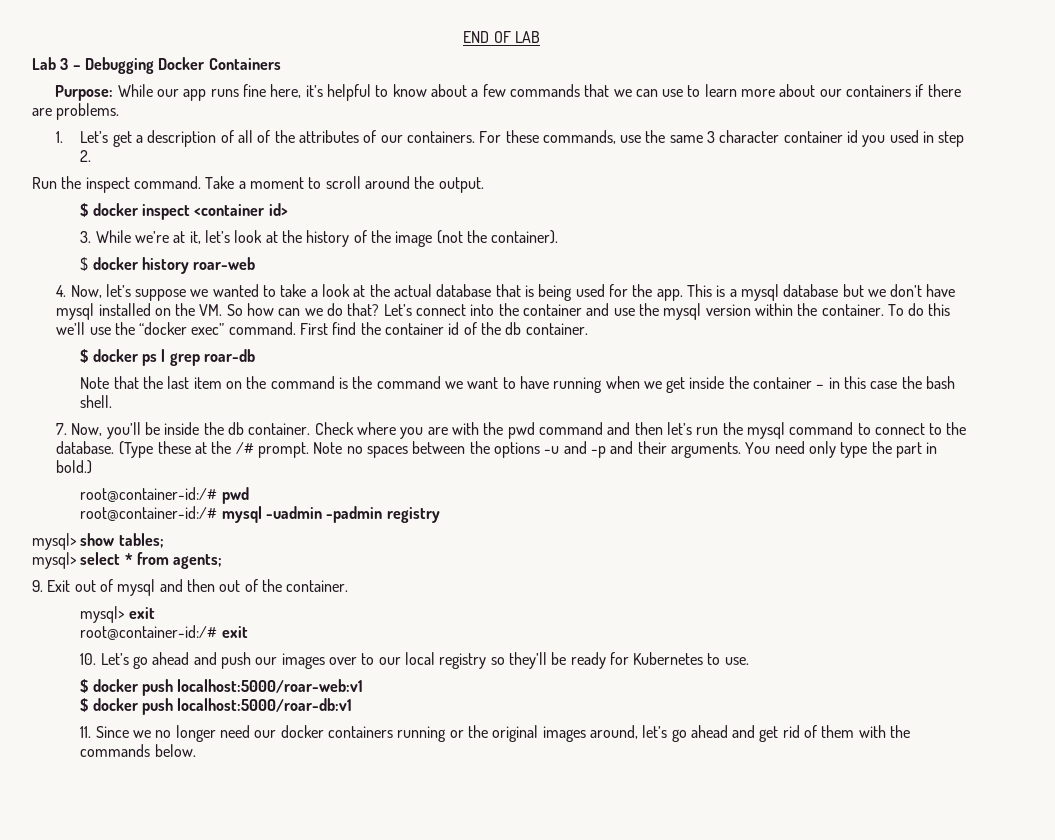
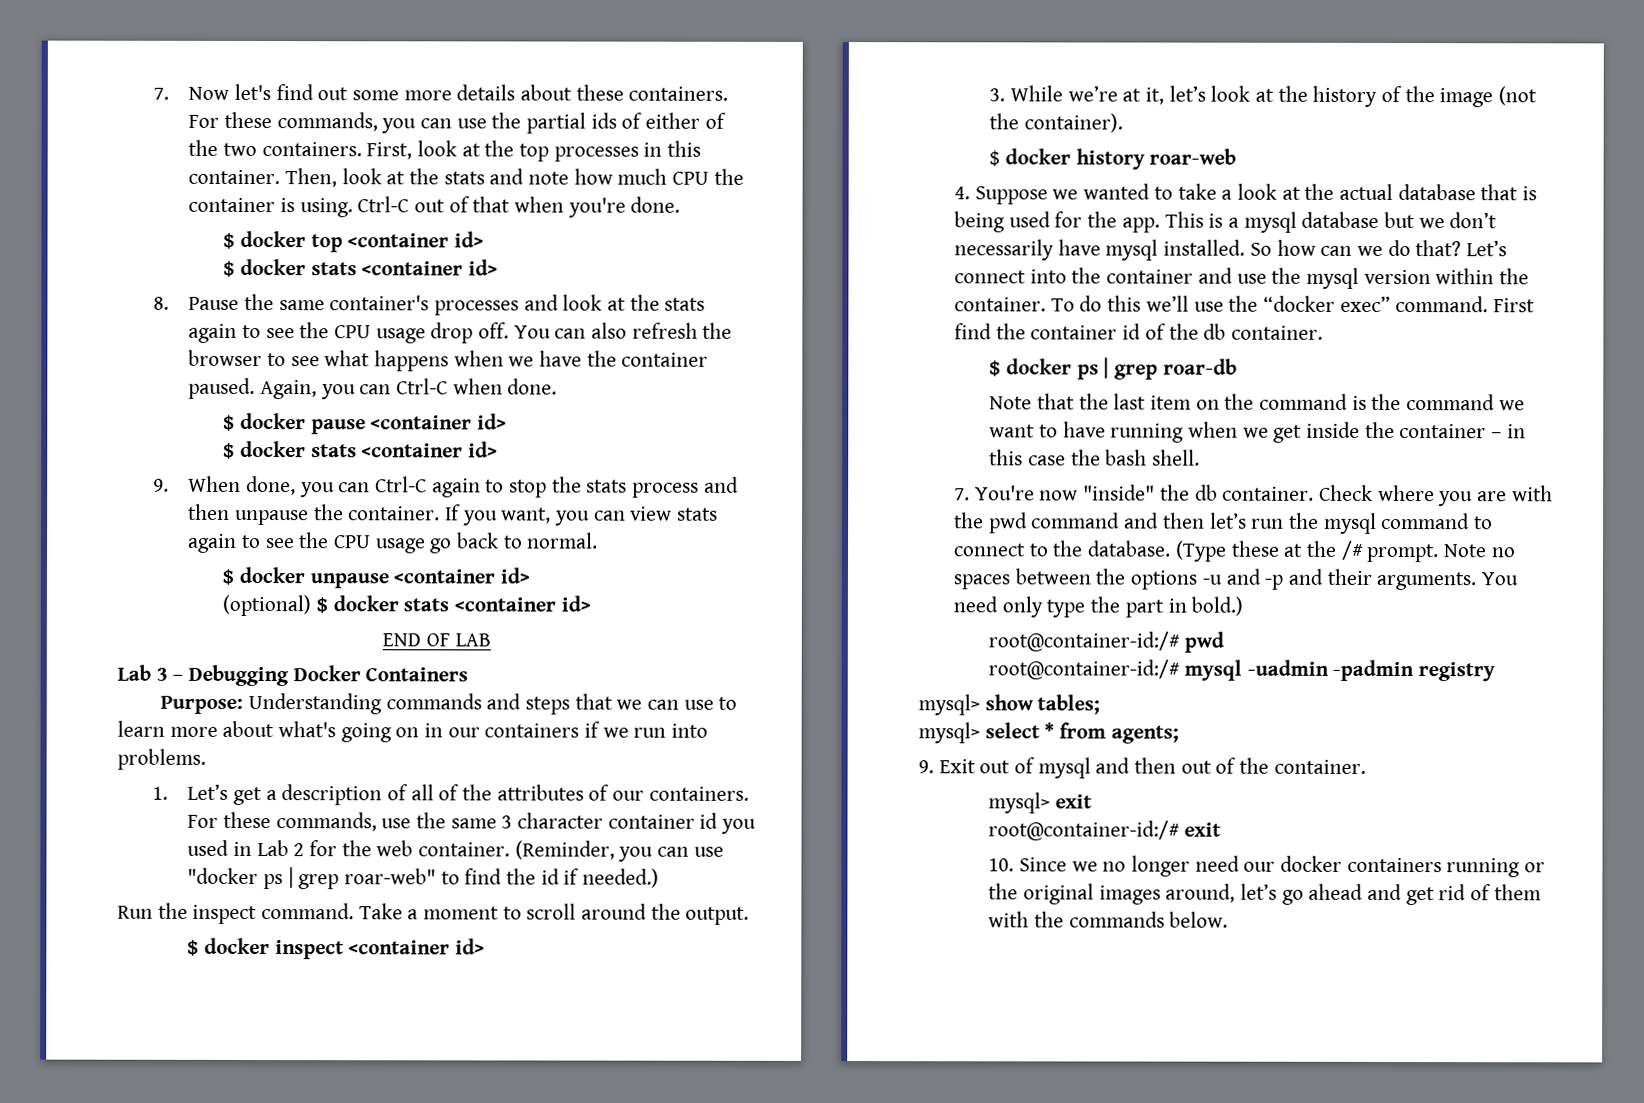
(463, 37) none -> [153,83,729,101] [188,111,726,134] [188,139,701,162] [188,168,744,188] [188,196,681,218] [223,230,485,253] [223,258,499,277] [153,293,706,316] [188,322,733,344] [188,349,709,372] [188,377,558,400] [223,412,508,435] [223,440,499,459] [153,475,739,498] [188,503,718,526] [187,532,599,554] [222,566,531,589] [222,594,591,617] 7. Now let's find out some more details about these containers. For these commands, you can use the partial ids of either of the two containers. First, look at the top processes in this container. Then, look at the stats and note how much CPU the container is using. Ctrl-C out of that when you're done. // $ docker top <container id> // $ docker stats <container id> // 8. Pause the same container's processes and look at the stats again to see the CPU usage drop off. You can also refresh the browser to see what happens when we have the container paused. Again, you can Ctrl-C when done. // $ docker pause <container id> // $ docker stats <container id> // 9. When done, you can Ctrl-C again to stop the stats process and then unpause the container. If you want, you can view stats again to see the CPU usage go back to normal. // $ docker unpause <container id> // (optional) $ docker stats <container id> //
[117,84,580,101] While our app runs fine here, it’s helpful to know about a few commands -> [247,692,570,715] Understanding commands and steps
[819,84,961,97] [32,108,52,116] our containers if there are -> [278,721,709,743] what's going on in our containers if we run into
[938,131,965,147] [80,150,92,162] step 2. -> [256,840,724,862] [187,867,659,890] Lab 2 for the web container. (Reminder, you can use "docker ps | grep roar-web" to find the id if needed.)
[70,284,187,301] Now, let’s suppose -> [974,186,1048,205] Suppose
(923, 290) none -> [954,239,1055,261] necessarily
[98,303,223,316] installed on the VM. -> [1163,239,1246,256] installed.
[71,422,200,439] Now, you’ll be inside -> [974,484,1156,501] You're now "inside"
[100,652,749,669] [80,679,364,696] [80,698,353,715] [80,726,92,738] Let’s go ahead and push our images over to our local registry so they’ll be ready for Kubernetes to use. // $ docker push localhost:5000/roar-web:v1 // $ docker push localhost:5000/roar-db:v1 // 11. -> (1015, 865) none

